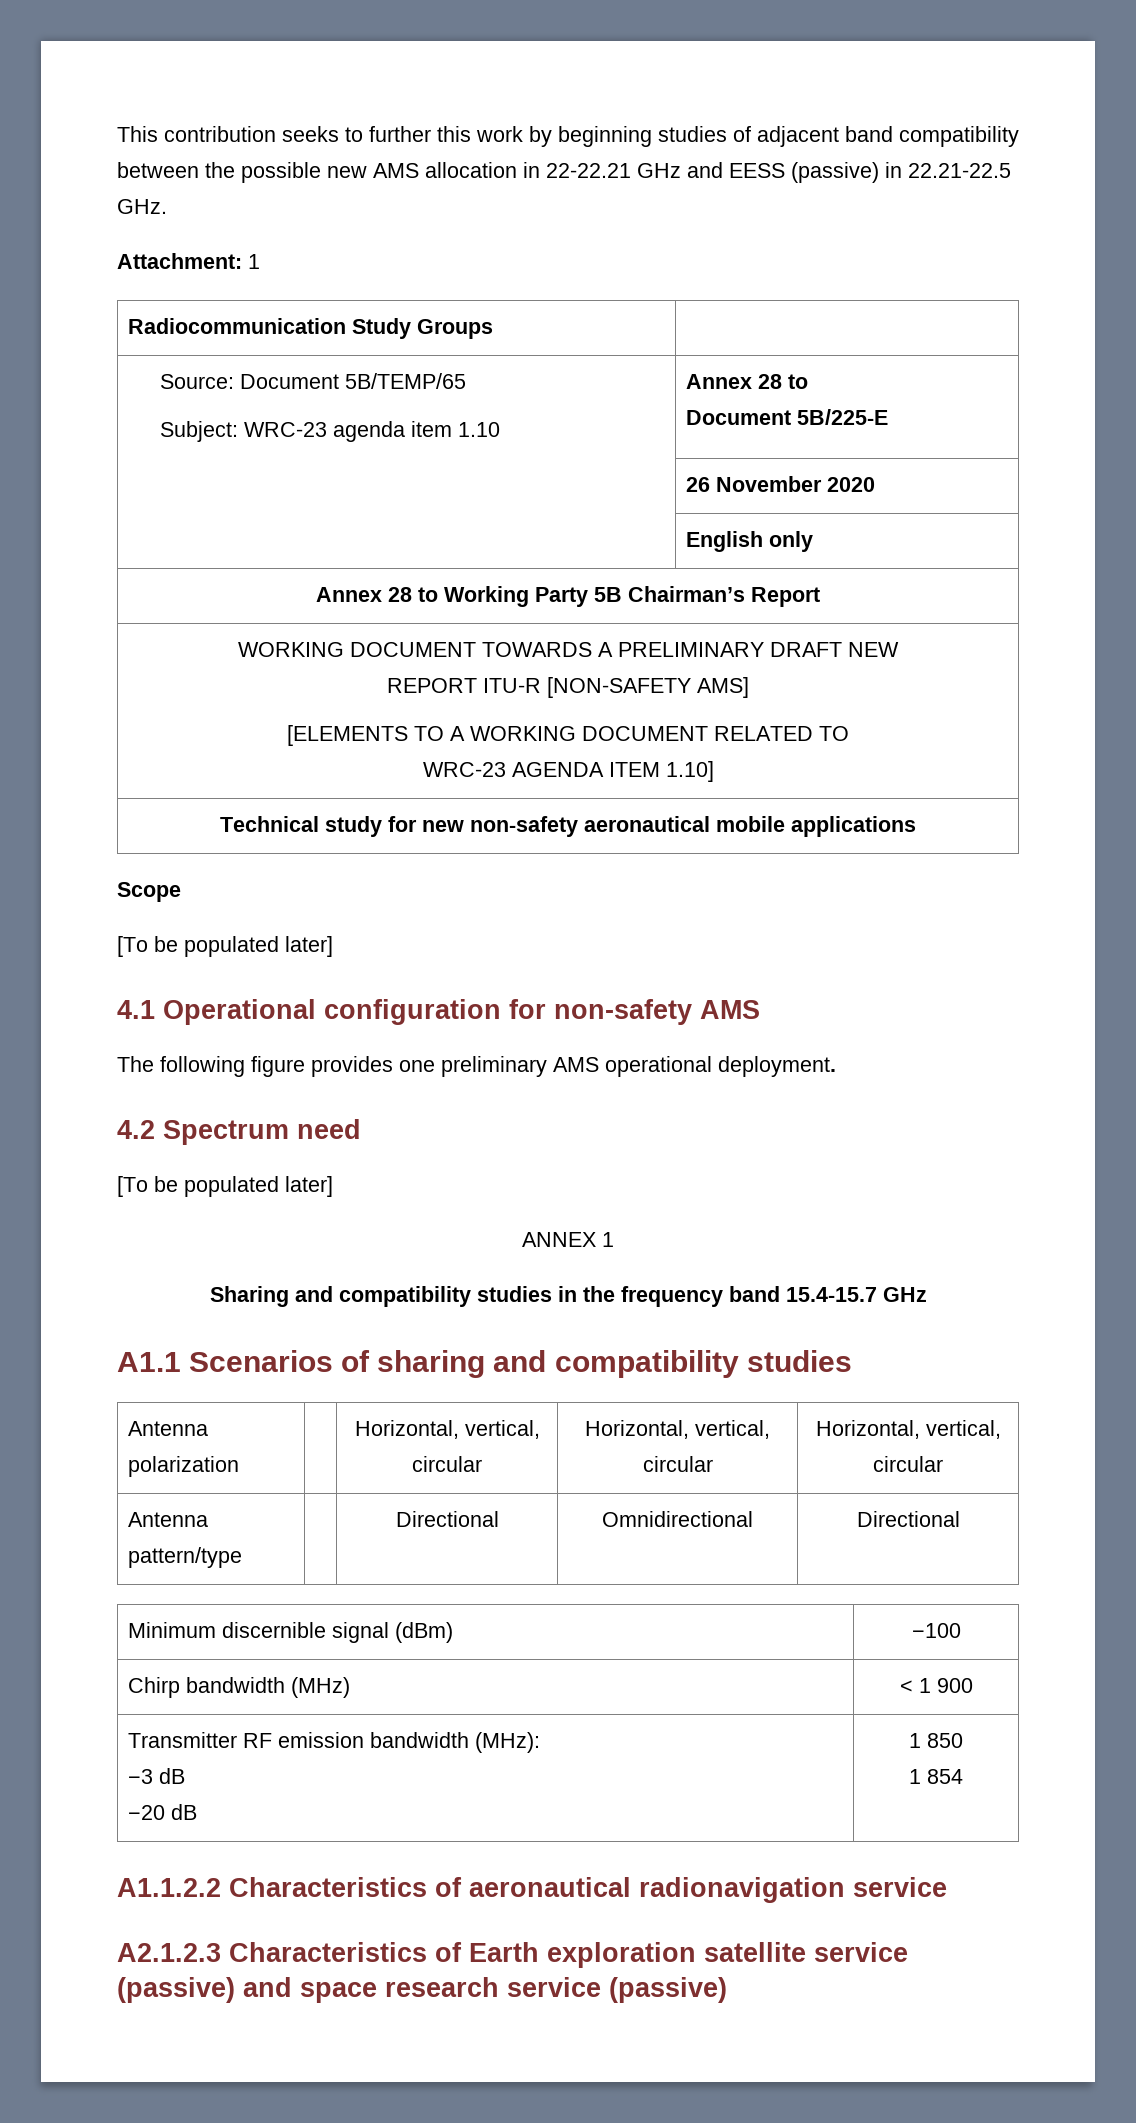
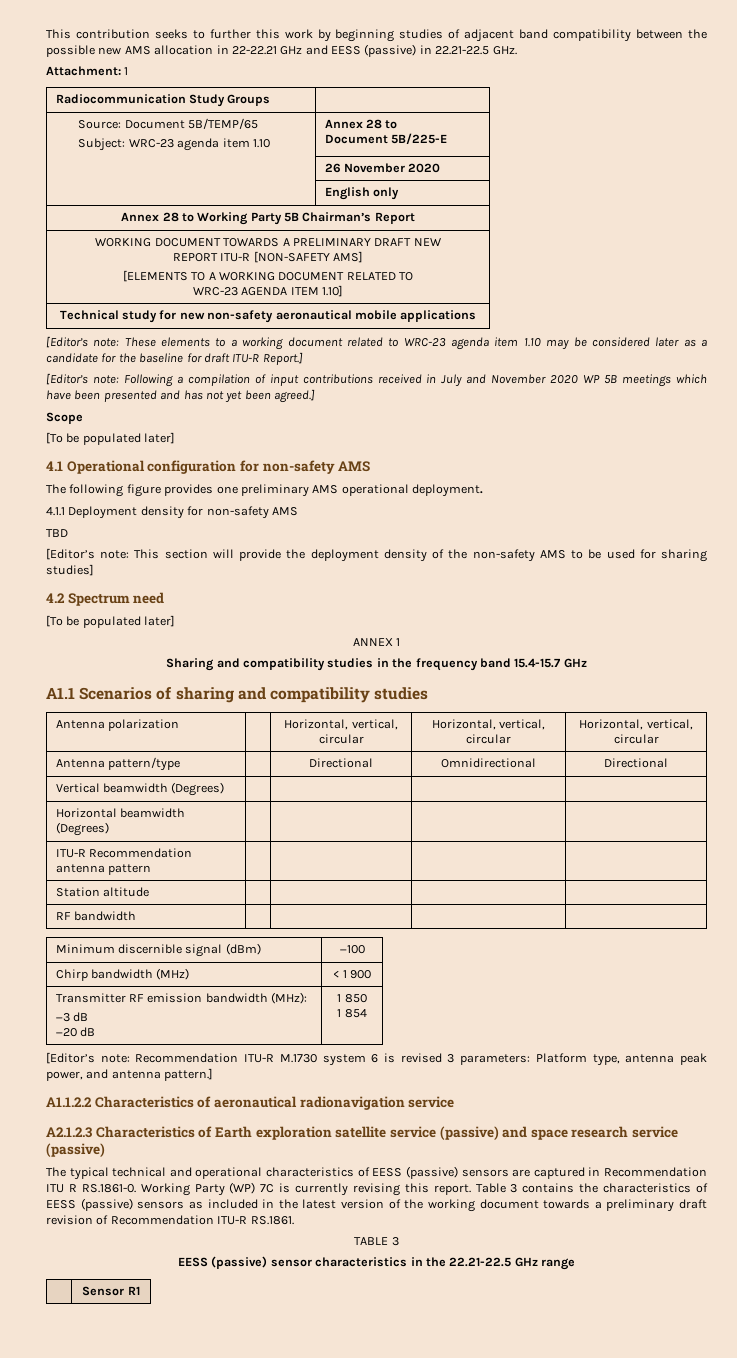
(917, 826) none -> [46,336,707,350] [46,352,303,365] [46,373,708,387] [46,389,315,403] // [Editor’s note: These elements to a working document related to WRC-23 agenda item 1.10 may be considered later as a candidate for the baseline for draft ITU-R Report.] // [Editor’s note: Following a compilation of input contributions received in July and November 2020 WP 5B meetings which have been presented and has not yet been agreed.]
(836, 1066) none -> [46,506,298,519] [46,529,68,537] [46,548,708,562] [46,564,94,576] // 4.1.1 Deployment density for non-safety AMS // TBD // [Editor’s note: This section will provide the deployment density of the non-safety AMS to be used for sharing studies]
(960, 1519) none -> [55,782,225,796] [55,808,186,818] [55,822,109,836] [55,848,193,858] [55,864,152,875] [55,887,150,897] [55,911,137,921] // Vertical beamwidth (Degrees) | | | | // Horizontal beamwidth (Degrees) | | | | // ITU-R Recommendation antenna pattern | | | | // Station altitude | | | | // RF bandwidth | | | |
(964, 1776) none -> [46,1052,707,1066] [46,1068,214,1081] // [Editor’s note: Recommendation ITU-R M.1730 system 6 is revised 3 parameters: Platform type, antenna peak power, and antenna pattern.]
(727, 1990) none -> [46,1166,708,1180] [46,1182,708,1196] [46,1198,707,1212] [46,1215,294,1225] [354,1237,399,1246] [178,1256,575,1270] [82,1286,140,1296] // The typical technical and operational characteristics of EESS (passive) sensors are captured in Recommendation ITU R RS.1861-0. Working Party (WP) 7C is currently revising this report. Table 3 contains the characteristics of EESS (passive) sensors as included in the latest version of the working document towards a preliminary draft revision of Recommendation ITU-R RS.1861. // TABLE 3 // EESS (passive) sensor characteristics in the 22.21-22.5 GHz range // | Sensor R1

